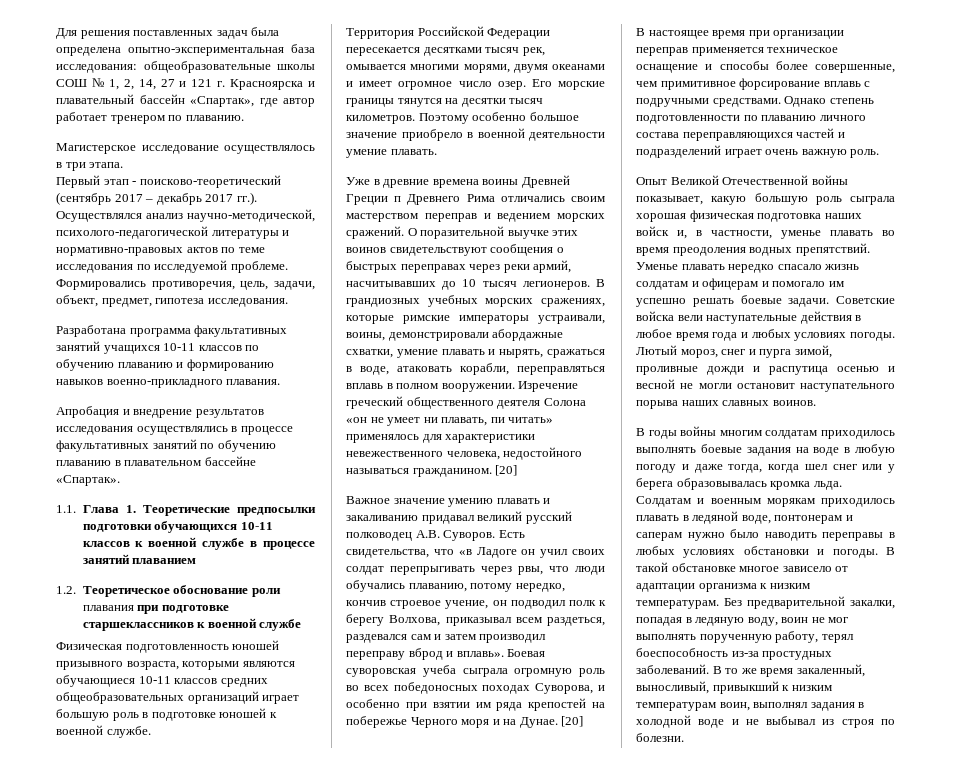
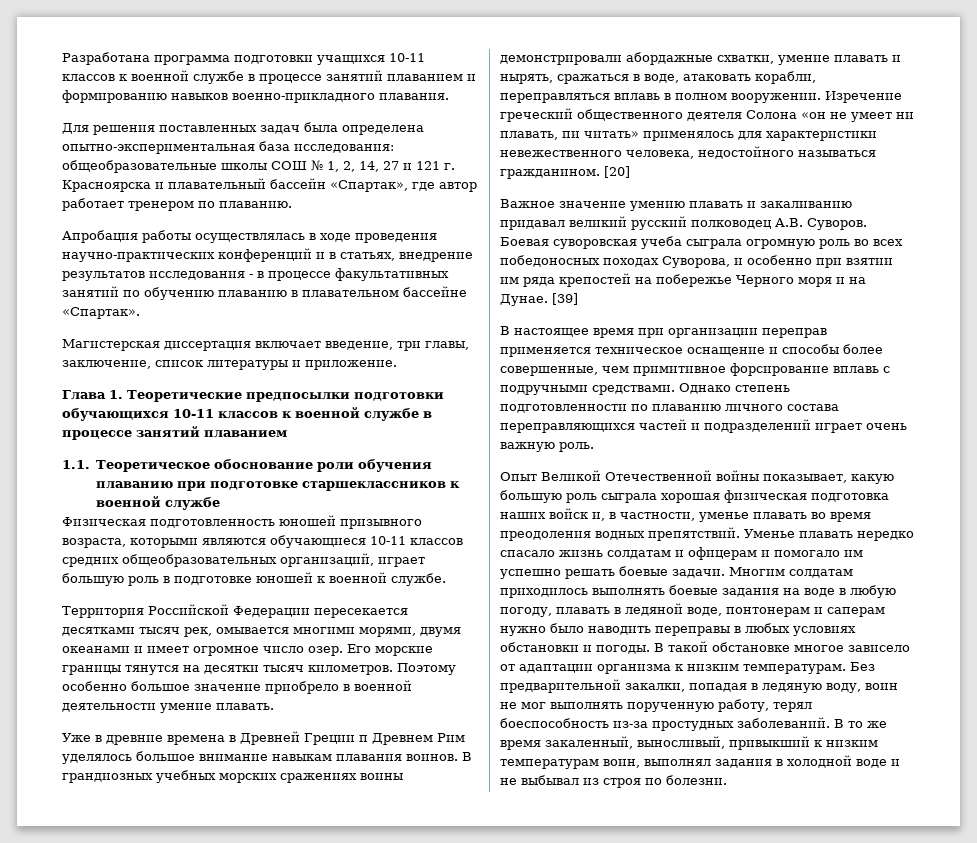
(56, 33) none -> [62,52,425,65] [62,70,476,84] [62,90,449,103] Разработана программа подготовки учащихся 10-11 классов к военной службе в процессе занятий плаванием и формированию навыков военно-прикладного плавания. //
[56,143,315,154] [56,162,124,171] [56,175,281,188] [56,192,257,205] [56,209,315,222] [56,226,290,239] [56,247,265,256] [56,260,288,273] [56,279,315,290] [56,295,288,307] [56,325,288,337] [56,341,260,354] [56,359,274,371] [56,379,281,388] [56,406,130,418] Магистерское исследование осуществлялось в три этапа. // Первый этап - поисково-теоретический (сентябрь 2017 – декабрь 2017 гг.). Осуществлялся анализ научно-методической, психолого-педагогической литературы и нормативно-правовых актов по теме исследования по исследуемой проблеме. Формировались противоречия, цель, задачи, объект, предмет, гипотеза исследования. // Разработана программа факультативных занятий учащихся 10-11 классов по обучению плаванию и формированию навыков военно-прикладного плавания. // Апробация и -> [62,230,437,243] [62,248,395,262] Апробация работы осуществлялась в ходе проведения научно-практических конференций и в статьях,
[136,426,228,435] осуществлялись -> [249,274,253,278] -
[56,505,76,513] 1.1. -> [62,339,469,351] [62,360,397,370] Магистерская диссертация включает введение, три главы, заключение, список литературы и приложение. //
[56,586,76,594] 1.2. -> [62,460,90,469] 1.1.
[82,605,134,611] плавания -> [358,458,433,472] [96,481,174,489] обучения плаванию
[187,691,259,704] организаций -> [280,553,374,567] организаций,
[482,179,519,185] воины -> [229,735,236,742] в
[407,194,605,205] [346,213,605,222] [346,226,579,239] [346,244,564,256] [346,260,572,273] [346,279,605,290] [346,295,605,307] [346,315,605,324] [346,332,385,341] Древнего Рима отличались своим мастерством переправ и ведением морских сражений. О поразительной выучке этих воинов свидетельствуют сообщения о быстрых переправах через реки армий, насчитывавших до 10 тысяч легионеров. В грандиозных учебных морских сражениях, которые римские императоры устраивали, воины, -> [372,733,465,745] [62,751,472,764] [62,770,403,783] Древнем Рим уделялось большое внимание навыкам плавания воинов. В грандиозных учебных морских сражениях воины
[498,530,525,538] [346,547,605,558] [346,566,605,575] [346,580,565,592] [346,600,606,609] [346,614,605,626] [346,634,547,643] [346,648,504,660] Есть свидетельства, что «в Ладоге он учил своих солдат перепрыгивать через рвы, что люди обучались плаванию, потому нередко, кончив строевое учение, он подводил полк к берегу Волхова, приказывал всем раздеться, раздевался сам и затем производил переправу вброд и вплавь». -> (867, 224) none
[561,716,584,727] [20] -> [552,293,578,305] [39]
[836,296,895,304] [636,311,862,324] [636,329,895,341] [636,345,832,358] [636,366,895,375] [636,379,895,392] [636,400,816,409] [636,426,762,439] Советские войска вели наступательные действия в любое время года и любых условиях погоды. Лютый мороз, снег и пурга зимой, проливные дожди и распутица осенью и весной не могли остановит наступательного порыва наших славных воинов. // В годы войны многим -> [729,567,785,576] Многим
[636,464,895,473] [636,478,842,490] [636,496,895,507] погоду и даже тогда, когда шел снег или у берега образовывалась кромка льда. Солдатам и военным морякам приходилось -> [500,607,552,617] погоду,

